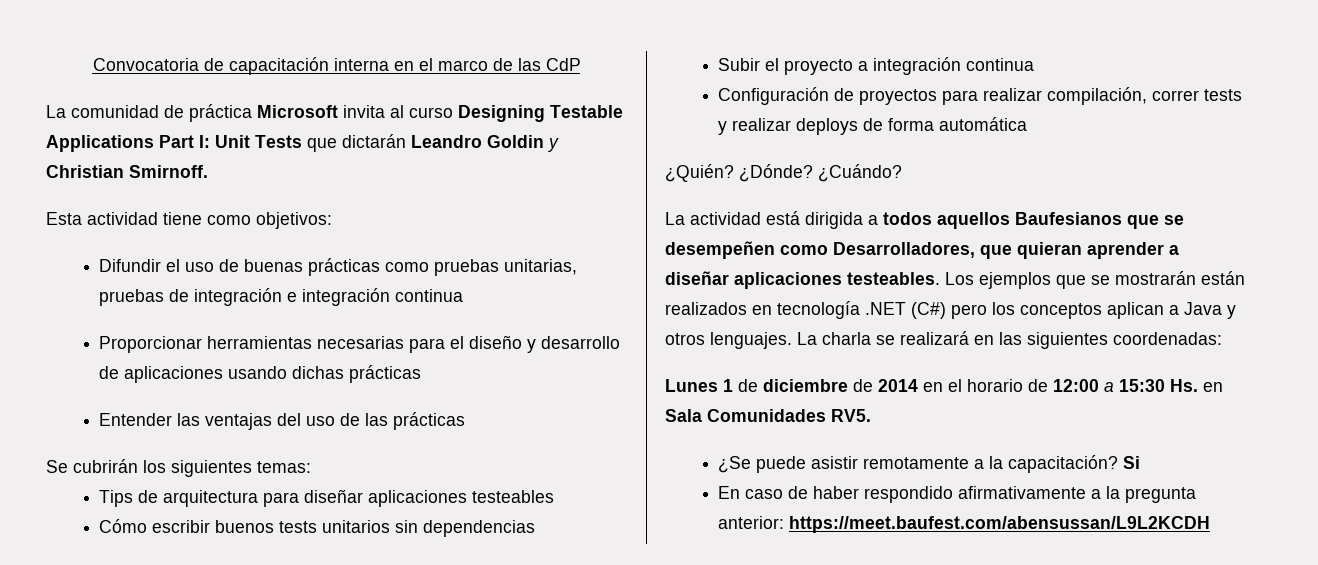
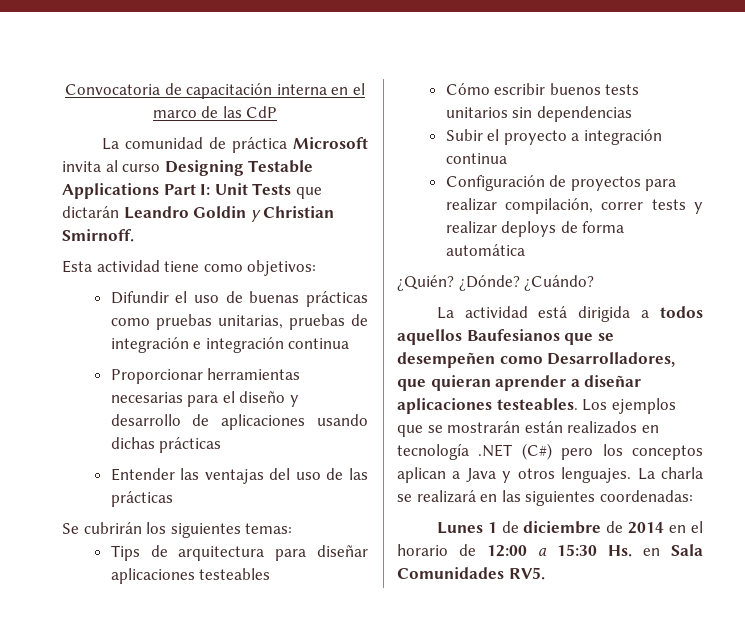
[718,455,1141,473] [718,486,1197,503] [718,516,1211,533] // ¿Se puede asistir remotamente a la capacitación? Si // En caso de haber respondido afirmativamente a la pregunta anterior: https://meet.baufest.com/abensussan/L9L2KCDH -> (545, 573) none

